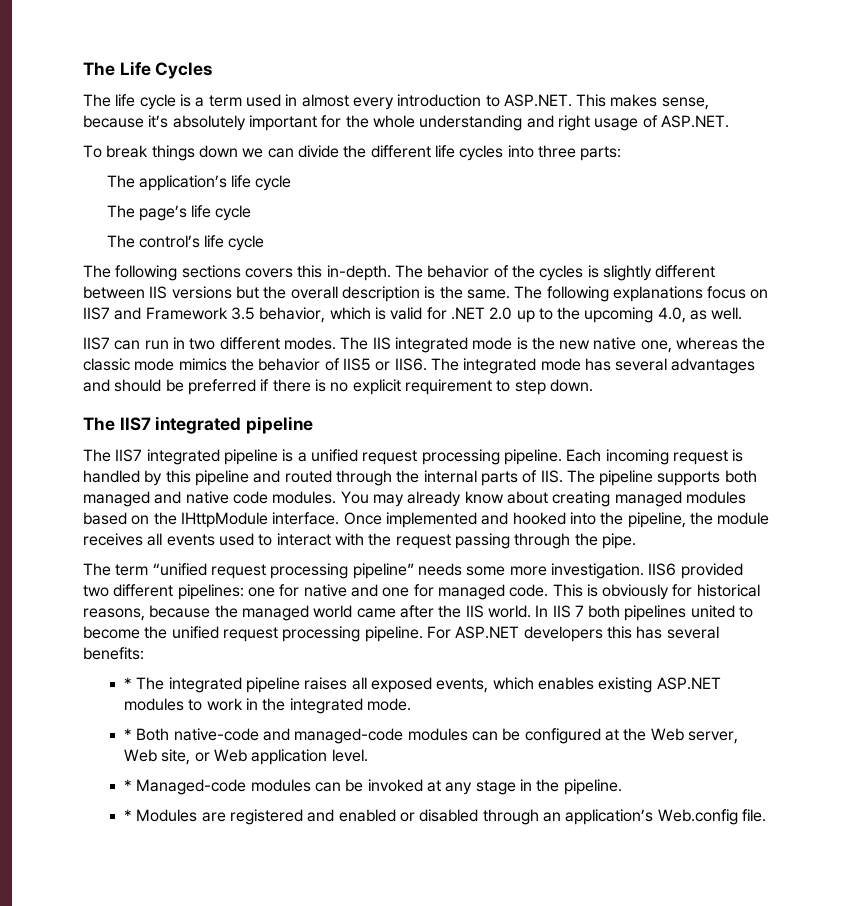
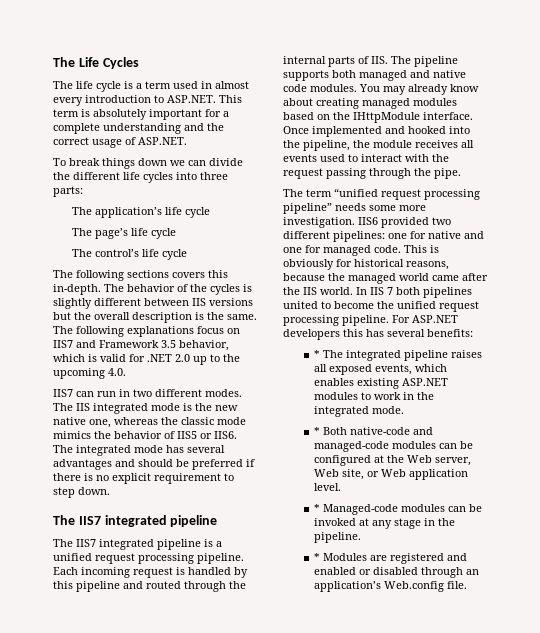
[610,94,709,110] [83,115,590,131] makes sense, because it’s absolutely important for the whole understanding and right -> [53,109,229,120] [53,123,224,134] [53,137,89,145] term is absolutely important for a complete understanding and the correct
[657,307,743,323] 4.0, as well. -> [108,368,126,376] 4.0.

